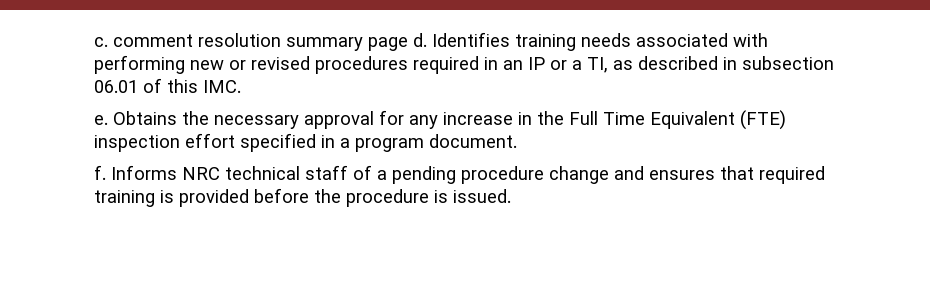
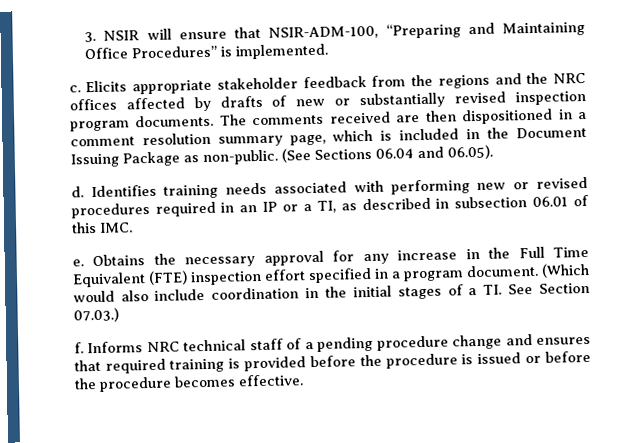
[94,33,409,51] c. comment resolution summary page -> [84,22,585,43] [84,43,330,60] [68,72,587,95] [68,90,587,112] [69,108,588,132] [69,126,588,147] [69,144,493,168] 3. NSIR will ensure that NSIR-ADM-100, “Preparing and Maintaining Office Procedures” is implemented. // c. Elicits appropriate stakeholder feedback from the regions and the NRC offices affected by drafts of new or substantially revised inspection program documents. The comments received are then dispositioned in a comment resolution summary page, which is included in the Document Issuing Package as non-public. (See Sections 06.04 and 06.05). //
(518, 141) none -> [541,262,590,278] [72,282,590,303] [72,307,119,323] (Which would also include coordination in the initial stages of a TI. See Section 07.03.)
[453,189,512,203] issued. -> [477,350,592,365] [73,374,303,392] issued or before the procedure becomes effective.

